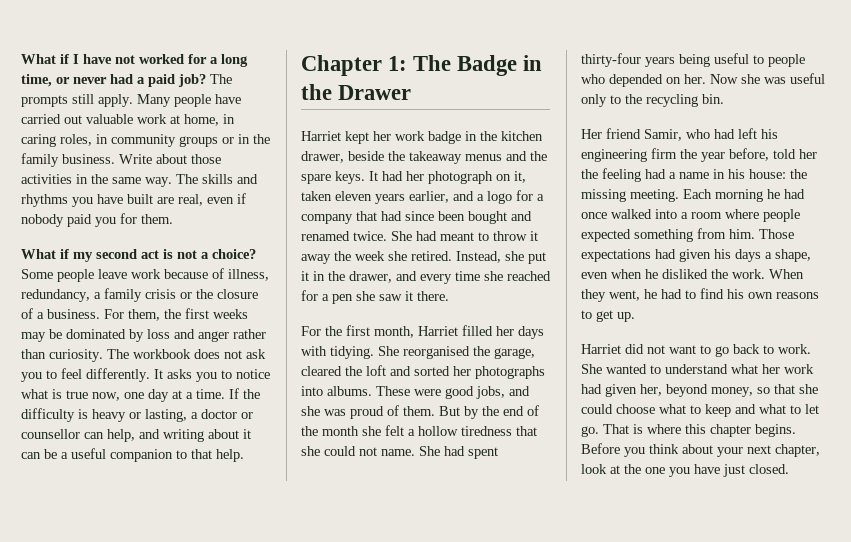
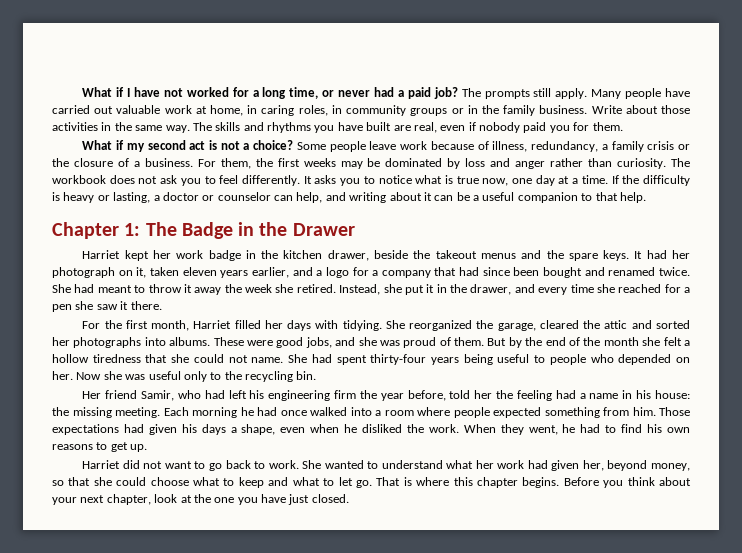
[21,429,80,439] counsellor -> [217,192,271,201] counselor
[409,151,462,164] takeaway -> [435,250,477,259] takeout
[403,346,470,359] reorganised -> [409,320,473,331] reorganized
[366,365,386,376] loft -> [604,320,628,329] attic

